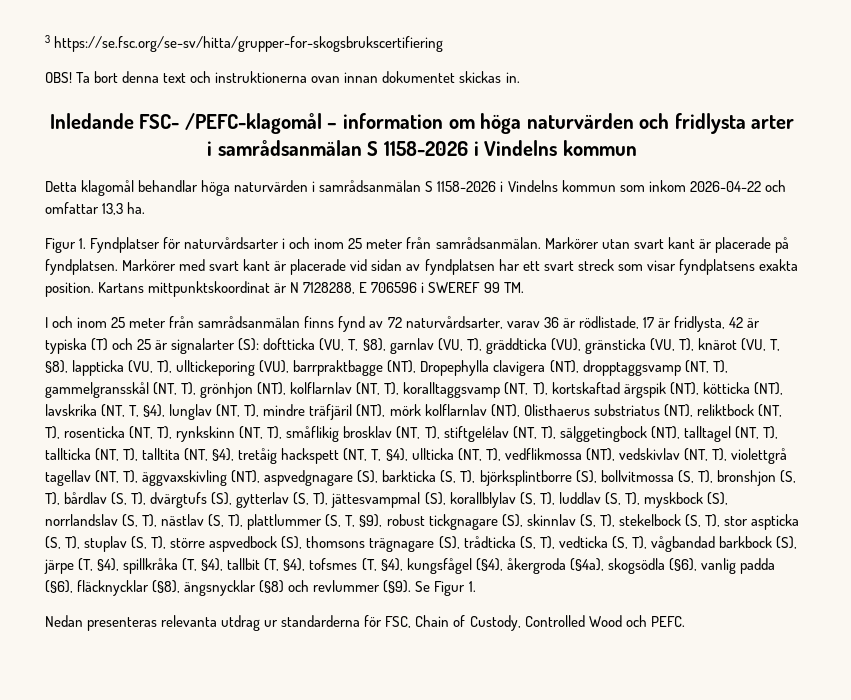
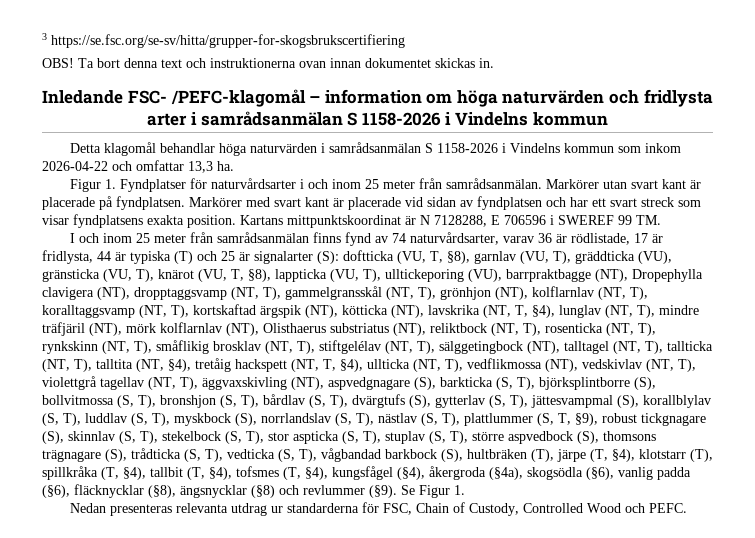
(495, 267) none -> [546,197,566,207] och
[387,317,402,328] 72 -> [391,233,406,243] 74
[728,317,743,328] 42 -> [97,251,111,261] 44
(797, 542) none -> [467,449,554,462] hultbräken (T),
(120, 564) none -> [639,449,713,462] klotstarr (T),

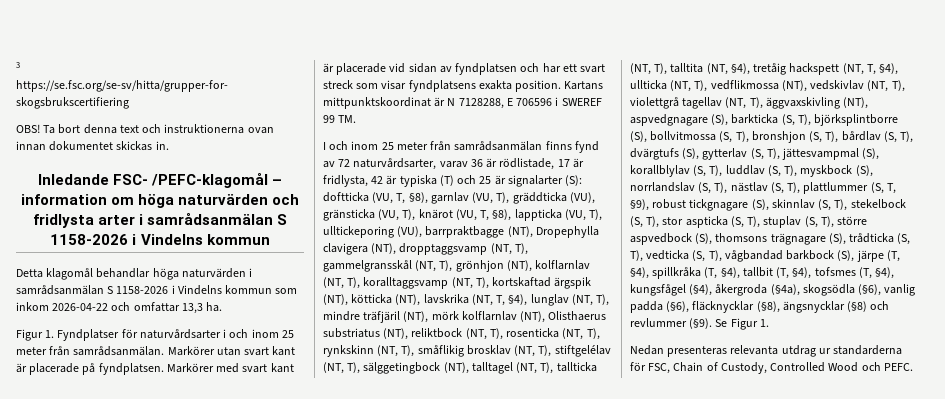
[391,233,406,243] 74 -> [338,159,351,167] 72
[97,251,111,261] 44 -> [371,176,384,184] 42
[467,449,554,462] hultbräken (T), -> (855, 256) none
[639,449,713,462] klotstarr (T), -> (649, 273) none

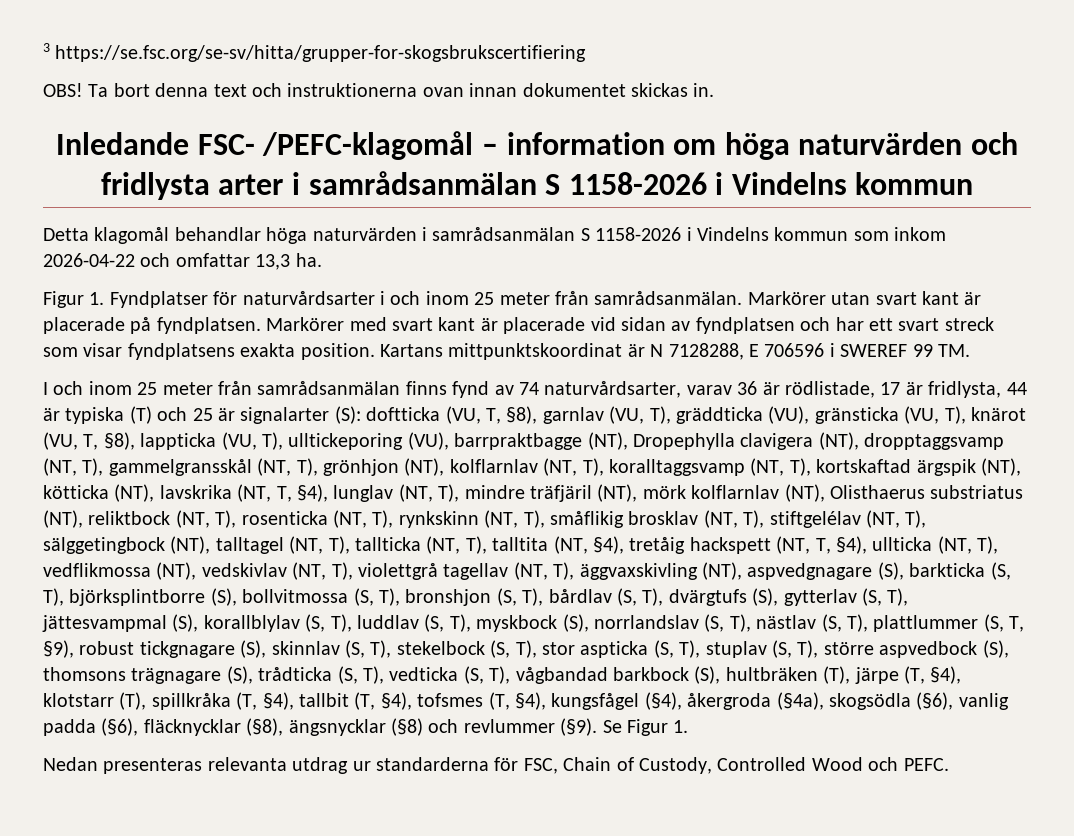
[338,159,351,167] 72 -> [519,382,539,395] 74
[371,176,384,184] 42 -> [1006,382,1027,395] 44
(855, 256) none -> [725,666,851,684] hultbräken (T),
(649, 273) none -> [43,692,147,710] klotstarr (T),

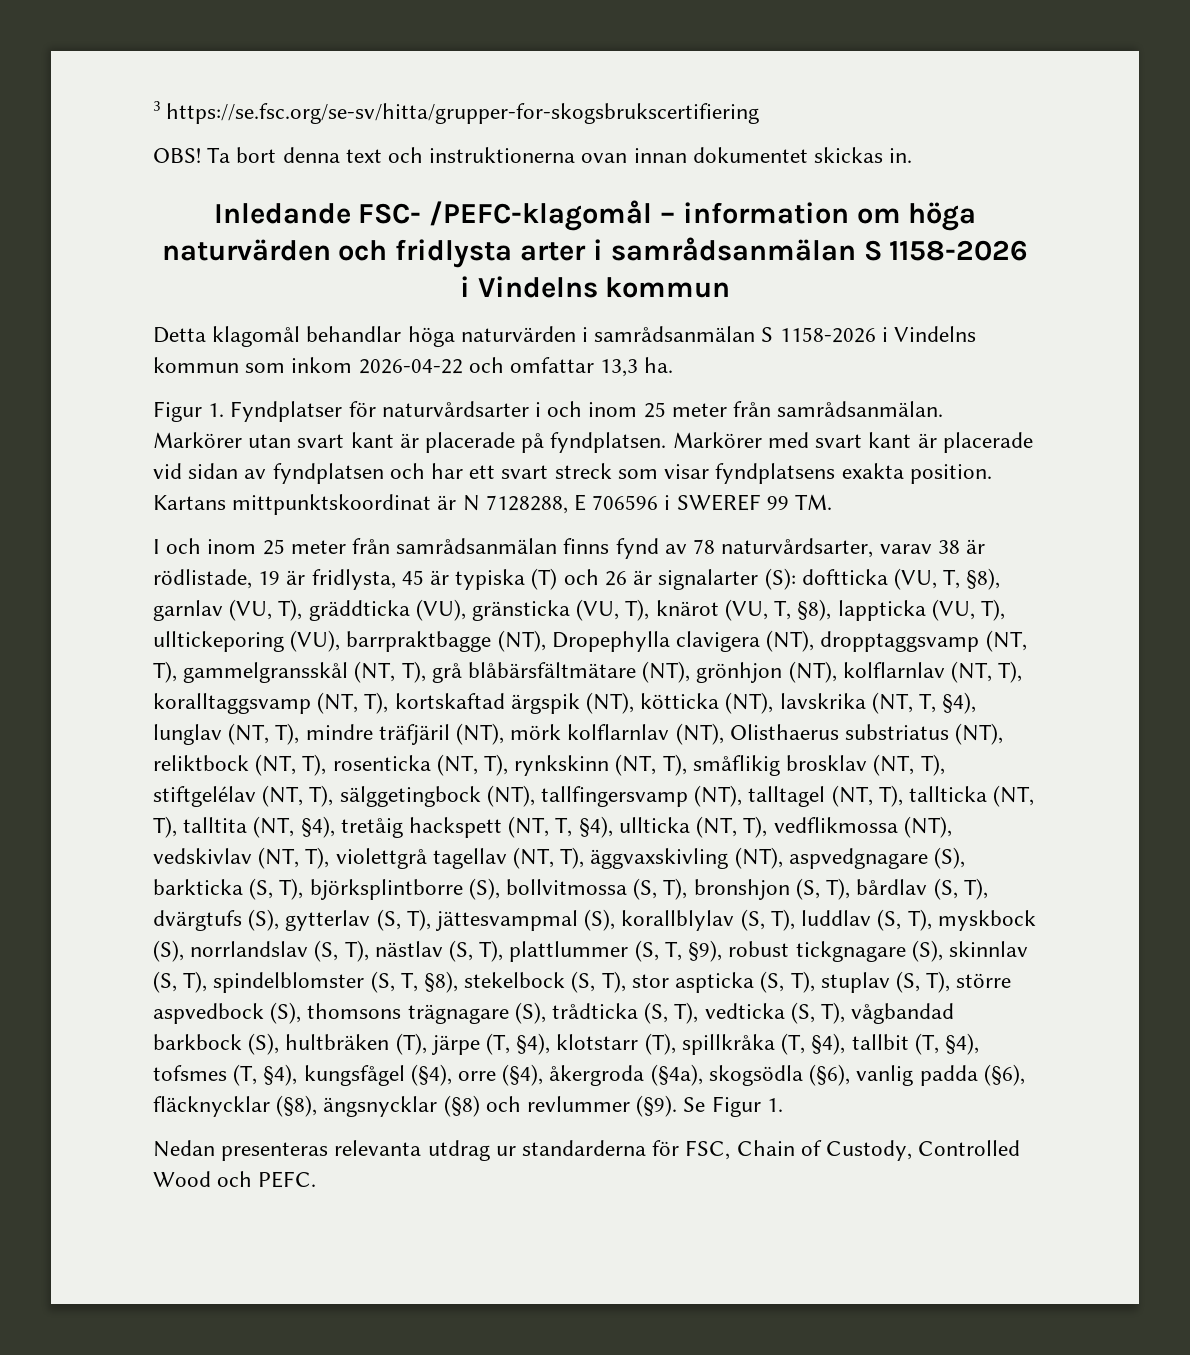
[519,382,539,395] 74 -> [693,539,716,554] 78
[737,381,758,395] 36 -> [937,540,960,554] 38
[880,382,901,395] 17 -> [258,571,281,585] 19
[1006,382,1027,395] 44 -> [401,570,424,585] 45
[192,408,213,421] 25 -> [604,571,627,586] 26
(318, 467) none -> [431,661,691,683] grå blåbärsfältmätare (NT),
(211, 545) none -> [541,785,743,807] tallfingersvamp (NT),
(392, 649) none -> [213,971,459,993] spindelblomster (S, T, §8),
(682, 701) none -> [458,1064,544,1086] orre (§4),

